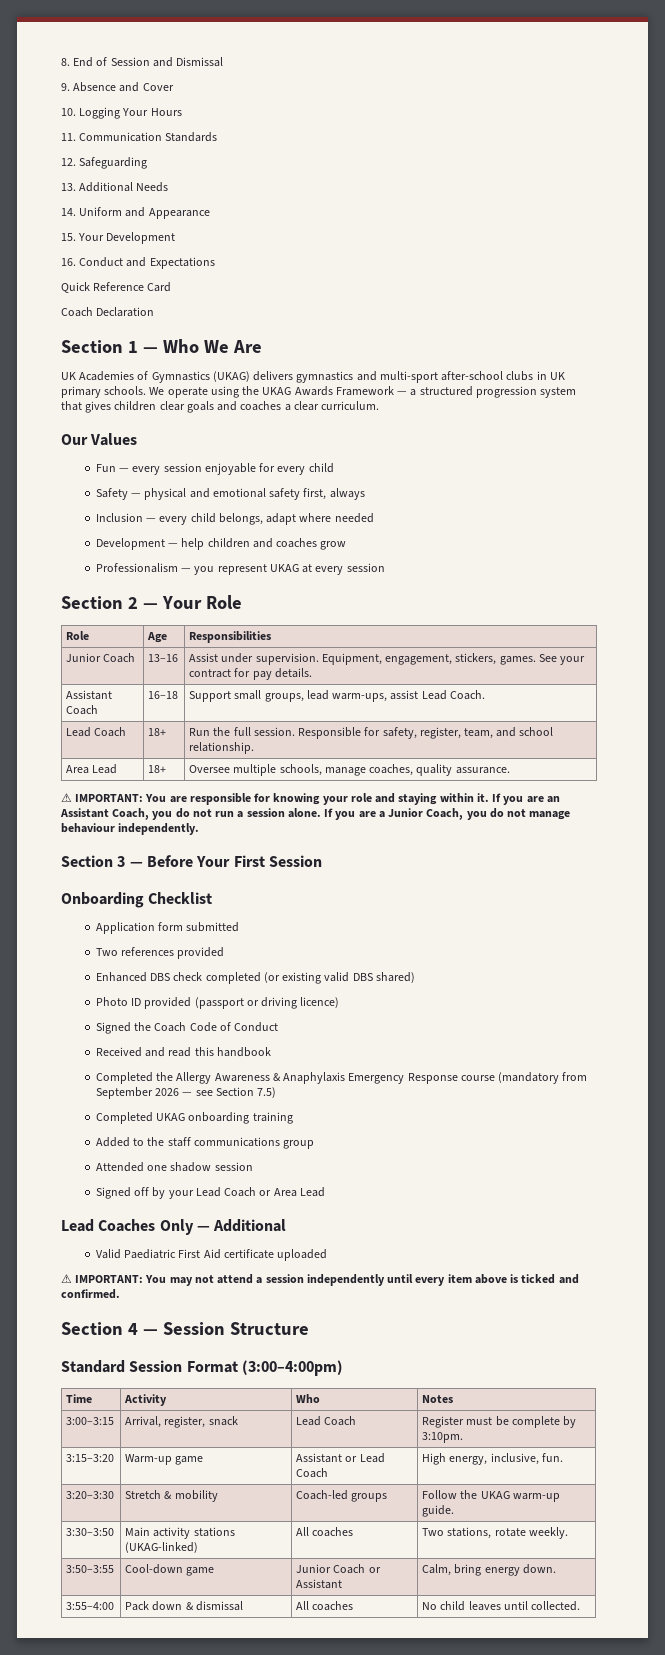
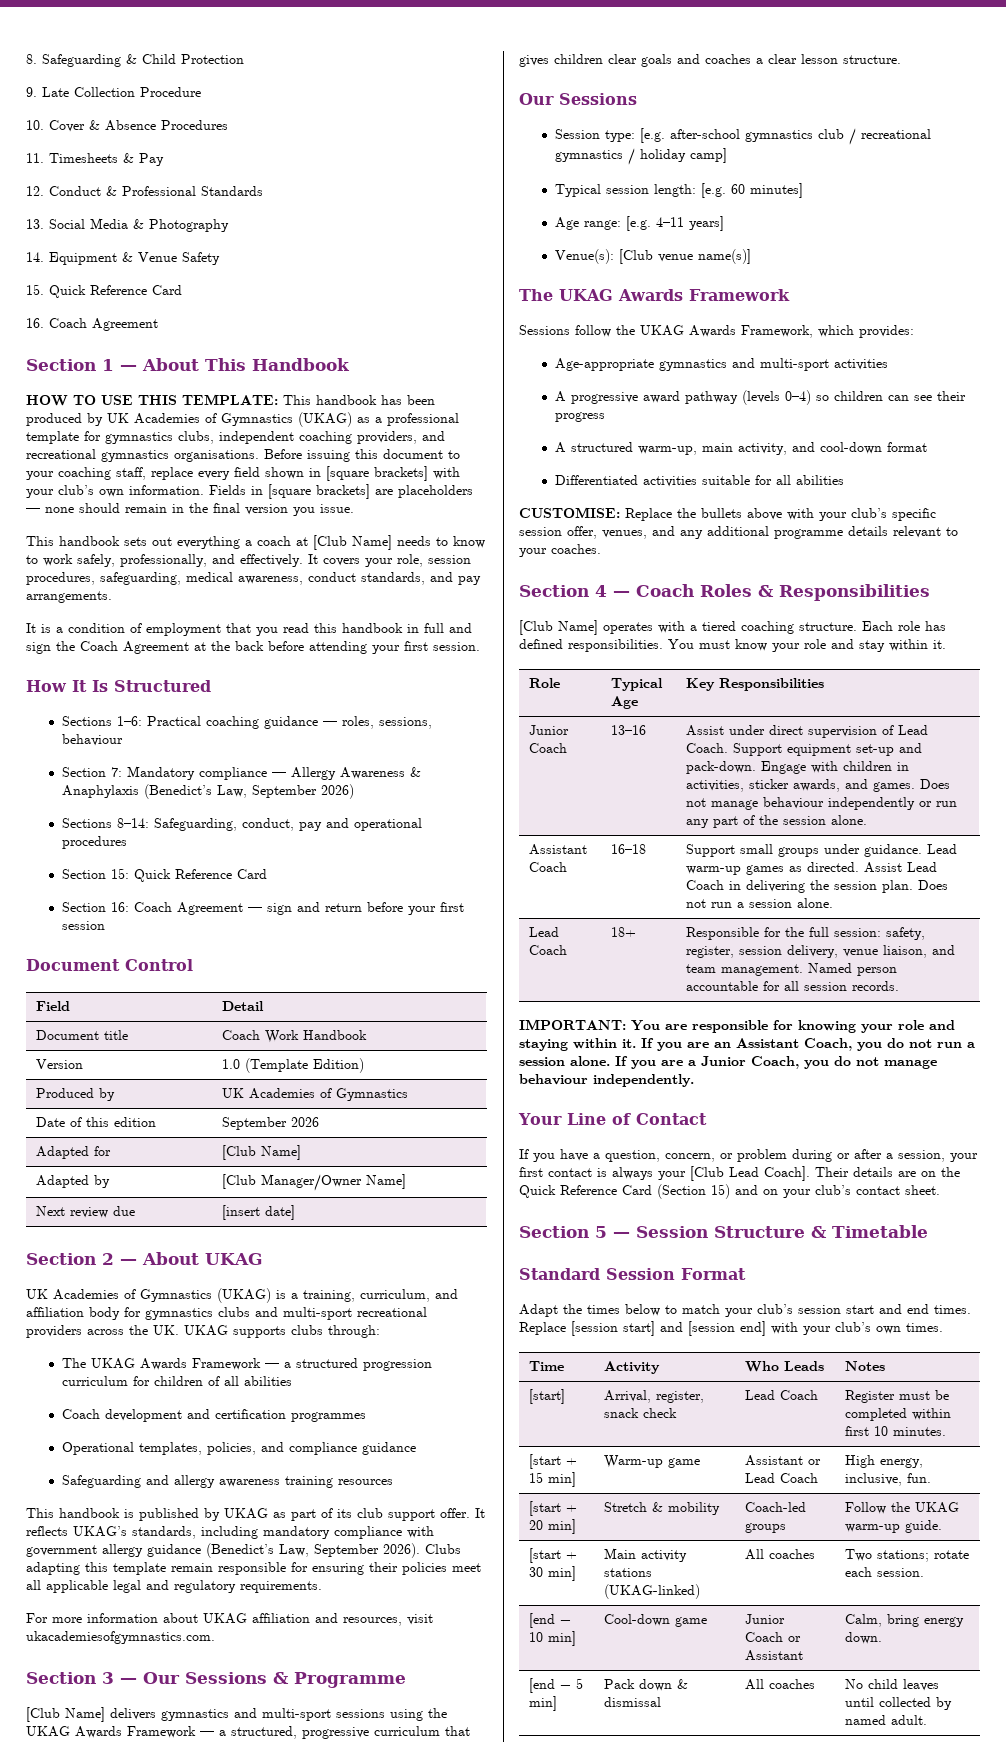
[73,57,224,67] [61,82,174,92] [61,107,182,119] [61,132,163,142] End of Session and Dismissal // 9. Absence and Cover // 10. Logging Your Hours // 11. Communication -> [42,54,244,67] [26,87,201,97] [26,120,228,132] [26,153,164,166] [26,186,196,196] Safeguarding & Child Protection // 9. Late Collection Procedure // 10. Cover & Absence Procedures // 11. Timesheets & Pay // 12. Conduct & Professional
[61,157,148,169] // 12. Safeguarding -> (263, 191) none
[79,182,169,192] [61,207,210,219] [61,232,176,244] [61,257,215,269] [61,282,172,293] [61,307,155,317] Additional Needs // 14. Uniform and Appearance // 15. Your Development // 16. Conduct and Expectations // Quick Reference Card // Coach Declaration -> [49,218,229,232] [26,252,220,265] [26,284,182,298] [26,318,158,331] Social Media & Photography // 14. Equipment & Venue Safety // 15. Quick Reference Card // 16. Coach Agreement
[162,339,262,353] [61,371,565,383] [61,386,208,398] Who We Are // UK Academies of Gymnastics (UKAG) delivers gymnastics and multi-sport after-school clubs in UK primary schools. We operate -> [142,358,350,371] [26,394,435,406] [26,412,459,427] [26,431,445,444] [26,449,460,462] [26,466,460,481] [26,484,473,499] [26,503,354,516] [26,535,485,550] [26,554,471,567] [26,572,481,585] [26,591,112,603] [26,623,472,636] [26,641,480,654] [26,680,211,692] [61,716,432,729] [61,734,123,746] [61,766,421,780] [61,784,354,799] [61,818,422,831] [61,836,127,849] [61,868,267,882] [61,902,464,915] [61,921,105,930] [26,959,193,971] [35,1001,70,1011] [221,1001,264,1011] [35,1030,128,1040] [221,1030,367,1043] [35,1059,83,1069] [221,1058,364,1073] [35,1088,115,1101] [221,1088,408,1101] [35,1117,156,1127] [221,1117,319,1130] [35,1146,111,1159] [221,1145,301,1160] [35,1175,110,1188] [221,1174,406,1191] [35,1206,135,1218] [221,1205,295,1220] [26,1252,263,1265] [26,1288,458,1303] [26,1307,427,1320] [26,1325,380,1338] [61,1358,432,1371] [61,1376,292,1386] [61,1409,366,1422] [61,1442,416,1455] [61,1475,393,1488] [26,1508,485,1521] [26,1526,434,1539] [26,1543,461,1558] [26,1562,481,1575] [26,1580,322,1593] [26,1613,433,1626] [26,1631,215,1644] [26,1672,406,1688] [26,1707,385,1722] About This Handbook // HOW TO USE THIS TEMPLATE: This handbook has been produced by UK Academies of Gymnastics (UKAG) as a professional template for gymnastics clubs, independent coaching providers, and recreational gymnastics organisations. Before issuing this document to your coaching staff, replace every field shown in [square brackets] with your club’s own information. Fields in [square brackets] are placeholders — none should remain in the final version you issue. // This handbook sets out everything a coach at [Club Name] needs to know to work safely, professionally, and effectively. It covers your role, session procedures, safeguarding, medical awareness, conduct standards, and pay arrangements. // It is a condition of employment that you read this handbook in full and sign the Coach Agreement at the back before attending your first session. // How It Is Structured // Sections 1–6: Practical coaching guidance — roles, sessions, behaviour // Section 7: Mandatory compliance — Allergy Awareness & Anaphylaxis (Benedict’s Law, September 2026) // Sections 8–14: Safeguarding, conduct, pay and operational procedures // Section 15: Quick Reference Card // Section 16: Coach Agreement — sign and return before your first session // Document Control // Field | Detail // Document title | Coach Work Handbook // Version | 1.0 (Template Edition) // Produced by | UK Academies of Gymnastics // Date of this edition | September 2026 // Adapted for | [Club Name] // Adapted by | [Club Manager/Owner Name] // Next review due | [insert date] // Section 2 — About UKAG // UK Academies of Gymnastics (UKAG) is a training, curriculum, and affiliation body for gymnastics clubs and multi-sport recreational providers across the UK. UKAG supports clubs through: // The UKAG Awards Framework — a structured progression curriculum for children of all abilities // Coach development and certification programmes // Operational templates, policies, and compliance guidance // Safeguarding and allergy awareness training resources // This handbook is published by UKAG as part of its club support offer. It reflects UKAG’s standards, including mandatory compliance with government allergy guidance (Benedict’s Law, September 2026). Clubs adapting this template remain responsible for ensuring their policies meet all applicable legal and regulatory requirements. // For more information about UKAG affiliation and resources, visit ukacademiesofgymnastics.com. // Section 3 — Our Sessions & Programme // [Club Name] delivers gymnastics and multi-sport sessions
[419,386,577,398] structured progression system -> [231,1726,440,1739] structured, progressive curriculum
[321,401,380,410] [61,433,138,446] [95,463,334,475] [95,488,365,500] [95,513,374,525] [95,538,347,550] [95,563,385,575] [61,595,242,609] curriculum. // Our Values // Fun — every session enjoyable for every child // Safety — physical and emotional safety first, always // Inclusion — every child belongs, adapt where needed // Development — help children and coaches grow // Professionalism — you represent UKAG at every session // Section 2 — Your Role -> [801,54,901,64] [519,93,637,105] [554,128,931,145] [554,148,727,165] [554,183,803,198] [554,216,724,231] [554,249,751,264] [519,289,790,301] [519,325,914,338] [554,358,888,371] [554,390,966,405] [554,412,605,422] [554,442,927,455] [554,475,844,487] [519,507,936,521] [519,526,958,539] [519,544,601,557] [519,584,930,601] [519,620,946,635] [519,639,946,652] lesson structure. // Our Sessions // Session type: [e.g. after-school gymnastics club / recreational gymnastics / holiday camp] // Typical session length: [e.g. 60 minutes] // Age range: [e.g. 4–11 years] // Venue(s): [Club venue name(s)] // The UKAG Awards Framework // Sessions follow the UKAG Awards Framework, which provides: // Age-appropriate gymnastics and multi-sport activities // A progressive award pathway (levels 0–4) so children can see their progress // A structured warm-up, main activity, and cool-down format // Differentiated activities suitable for all abilities // CUSTOMISE: Replace the bullets above with your club’s specific session offer, venues, and any additional programme details relevant to your coaches. // Section 4 — Coach Roles & Responsibilities // [Club Name] operates with a tiered coaching structure. Each role has defined responsibilities. You must know your role and stay within it.
(90, 635) none -> [610,678,663,691] Typical
(168, 637) none -> [685,678,715,691] Key
[255,653,585,665] [189,668,312,680] supervision. Equipment, engagement, stickers, games. See your contract for pay details. -> [768,725,928,738] [685,743,922,756] [685,761,909,774] [685,779,950,792] [685,797,957,810] [685,815,867,828] direct supervision of Lead Coach. Support equipment set-up and pack-down. Engage with children in activities, sticker awards, and games. Does not manage behaviour independently or run any part of the session alone.
[264,690,485,702] [66,727,127,737] [148,728,167,736] [189,727,554,739] [189,742,255,754] [66,764,118,774] [148,765,167,773] [189,764,510,776] [61,793,72,802] groups, lead warm-ups, assist Lead Coach. // Lead Coach | 18+ | Run the full session. Responsible for safety, register, team, and school relationship. // Area Lead | 18+ | Oversee multiple schools, manage coaches, quality assurance. // ⚠ -> [777,844,957,857] [685,862,937,875] [685,880,948,893] [685,898,833,908] [528,927,559,937] [528,945,567,955] [610,927,636,937] [685,927,925,940] [685,945,955,958] [685,963,897,976] [685,981,899,991] groups under guidance. Lead warm-up games as directed. Assist Lead Coach in delivering the session plan. Does not run a session alone. // Lead Coach | 18+ | Responsible for the full session: safety, register, session delivery, venue liaison, and team management. Named person accountable for all session records. //
[61,855,322,867] [61,892,213,908] [95,922,240,934] [95,947,225,959] [95,972,415,984] [95,997,340,1009] [95,1022,279,1034] [95,1047,271,1057] [95,1072,588,1084] [95,1087,277,1099] [95,1112,293,1124] [95,1137,315,1149] [95,1162,253,1172] [95,1187,325,1199] [61,1219,287,1235] [95,1249,328,1261] [61,1274,579,1286] [61,1289,120,1299] [61,1322,138,1335] Section 3 — Before Your First Session // Onboarding Checklist // Application form submitted // Two references provided // Enhanced DBS check completed (or existing valid DBS shared) // Photo ID provided (passport or driving licence) // Signed the Coach Code of Conduct // Received and read this handbook // Completed the Allergy Awareness & Anaphylaxis Emergency Response course (mandatory from September 2026 — see Section 7.5) // Completed UKAG onboarding training // Added to the staff communications group // Attended one shadow session // Signed off by your Lead Coach or Area Lead // Lead Coaches Only — Additional // Valid Paediatric First Aid certificate uploaded // ⚠ IMPORTANT: You may not attend a session independently until every item above is ticked and confirmed. // Section 4 -> [518,1113,707,1125] [519,1149,978,1162] [519,1166,960,1181] [519,1184,940,1199] [519,1226,607,1238] Your Line of Contact // If you have a question, concern, or problem during or after a session, your first contact is always your [Club Lead Coach]. Their details are on the Quick Reference Card (Section 15) and on your club’s contact sheet. // Section 5
(309, 1328) none -> [811,1225,928,1238] & Timetable
[241,1360,343,1376] (3:00–4:00pm) -> [519,1304,971,1317] [519,1321,943,1336] // Adapt the times below to match your club’s session start and end times. Replace [session start] and [session end] with your club’s own times.
(321, 1398) none -> [783,1361,824,1371] Leads
[66,1417,115,1425] 3:00–3:15 -> [528,1389,565,1404] [start]
(238, 1421) none -> [642,1408,677,1418] check
[511,1416,577,1428] [422,1432,464,1443] [66,1454,115,1462] complete by 3:10pm. // 3:15–3:20 -> [844,1408,951,1421] [844,1426,946,1436] [528,1454,577,1469] [528,1472,576,1487] completed within first 10 minutes. // [start + 15 min]
[66,1491,115,1499] 3:20–3:30 -> [528,1501,577,1516] [528,1519,576,1534] [start + 20 min]
[66,1528,115,1536] 3:30–3:50 -> [528,1548,577,1563] [528,1566,576,1581] [start + 30 min]
[447,1527,568,1539] [66,1565,115,1573] stations, rotate weekly. // 3:50–3:55 -> [876,1550,969,1562] [844,1567,924,1577] [528,1613,571,1628] [528,1631,576,1646] stations; rotate each session. // [end − 10 min]
[66,1602,115,1610] 3:55–4:00 -> [528,1678,583,1693] [528,1696,557,1711] [end − 5 min]
[531,1601,581,1611] collected. -> [878,1697,952,1710] [844,1715,927,1725] collected by named adult.

